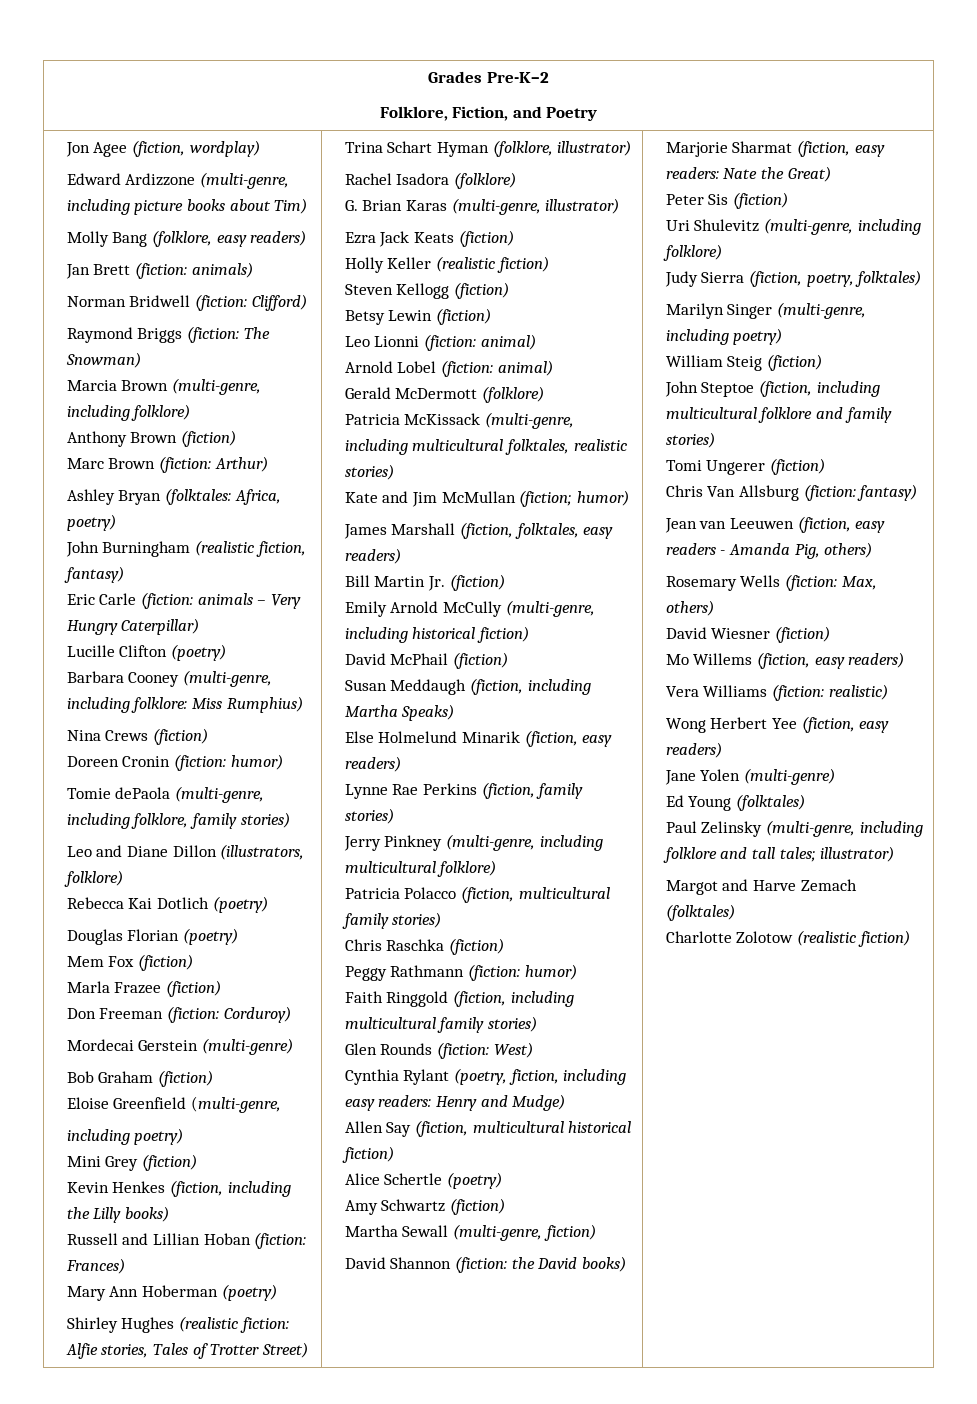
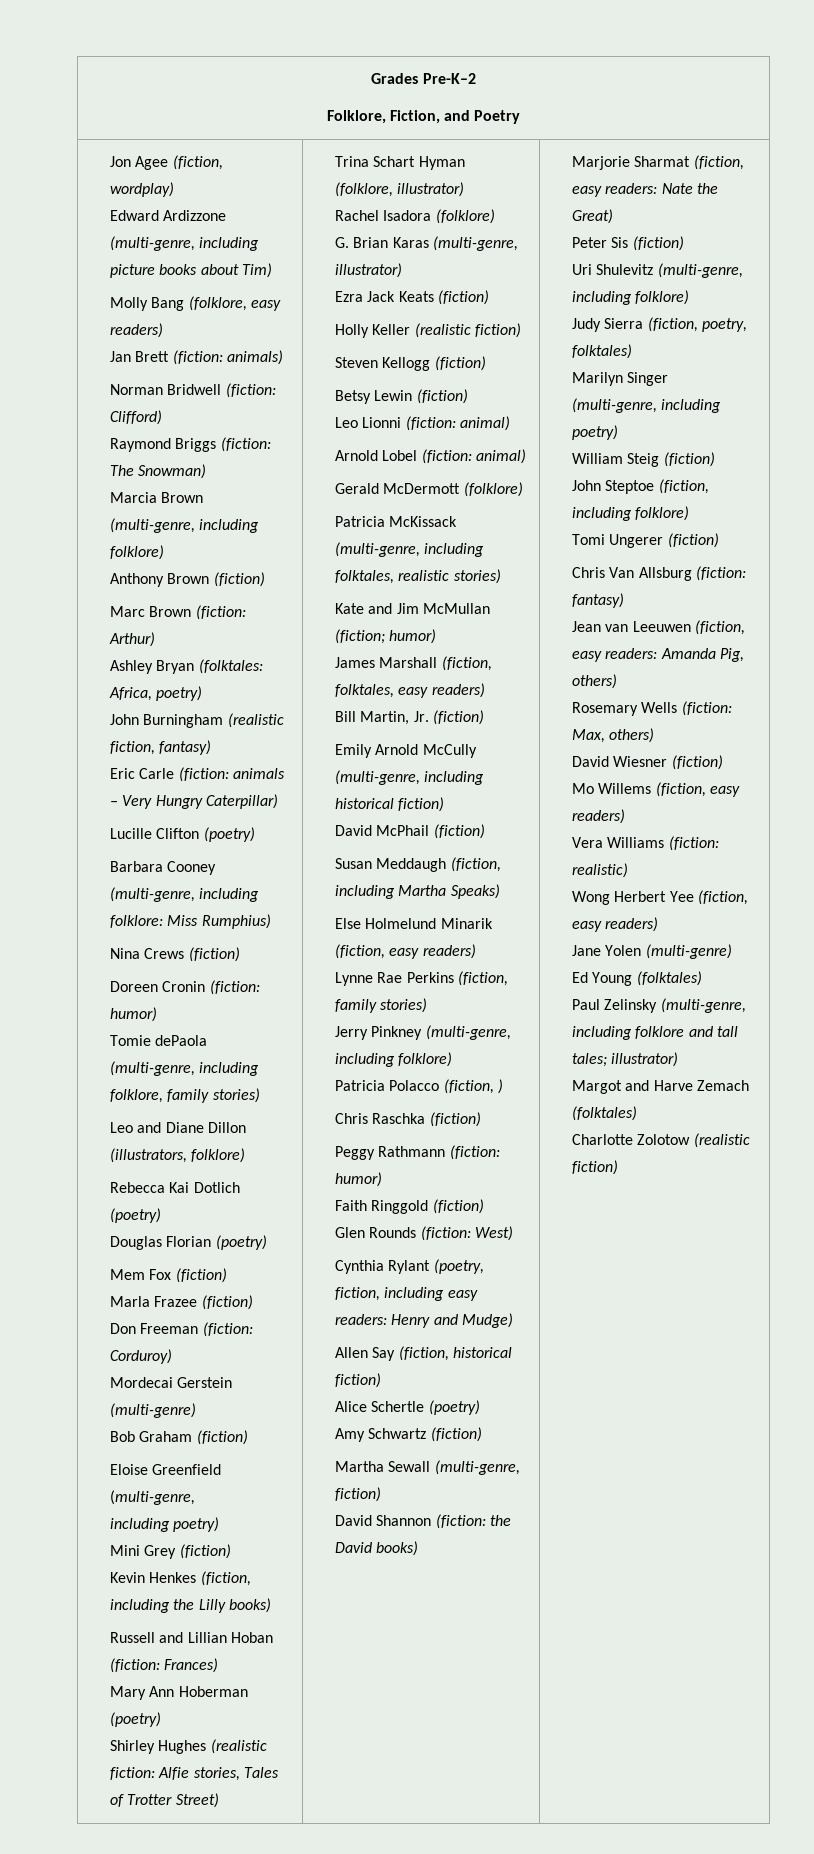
[412,439,504,451] multicultural -> (485, 550) none
[374,576,426,587] Martin -> [360,711,410,725] Martin,
[344,861,436,873] multicultural -> (395, 1060) none
[518,887,610,899] [341,912,442,929] multicultural family stories) -> [497,1079,503,1094] )
[452,990,574,1007] [344,1016,537,1033] (fiction, including multicultural family stories) -> [432,1199,484,1214] (fiction)
[472,1121,564,1133] multicultural -> (449, 1353) none
[665,407,892,423] [665,432,715,448] multicultural folklore and family stories) -> [635,506,690,521] folklore)
[665,543,726,555] readers - -> [605,648,658,659] readers:

